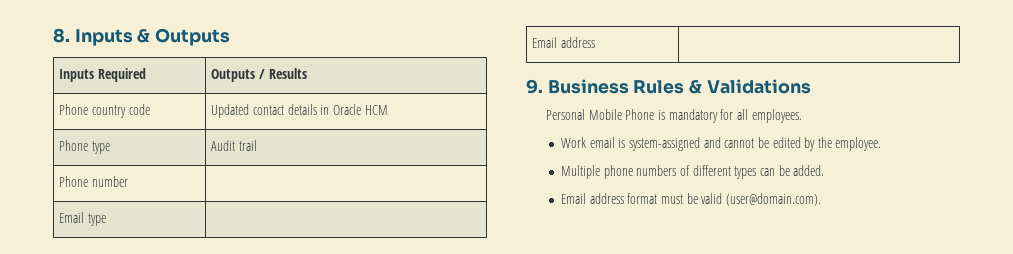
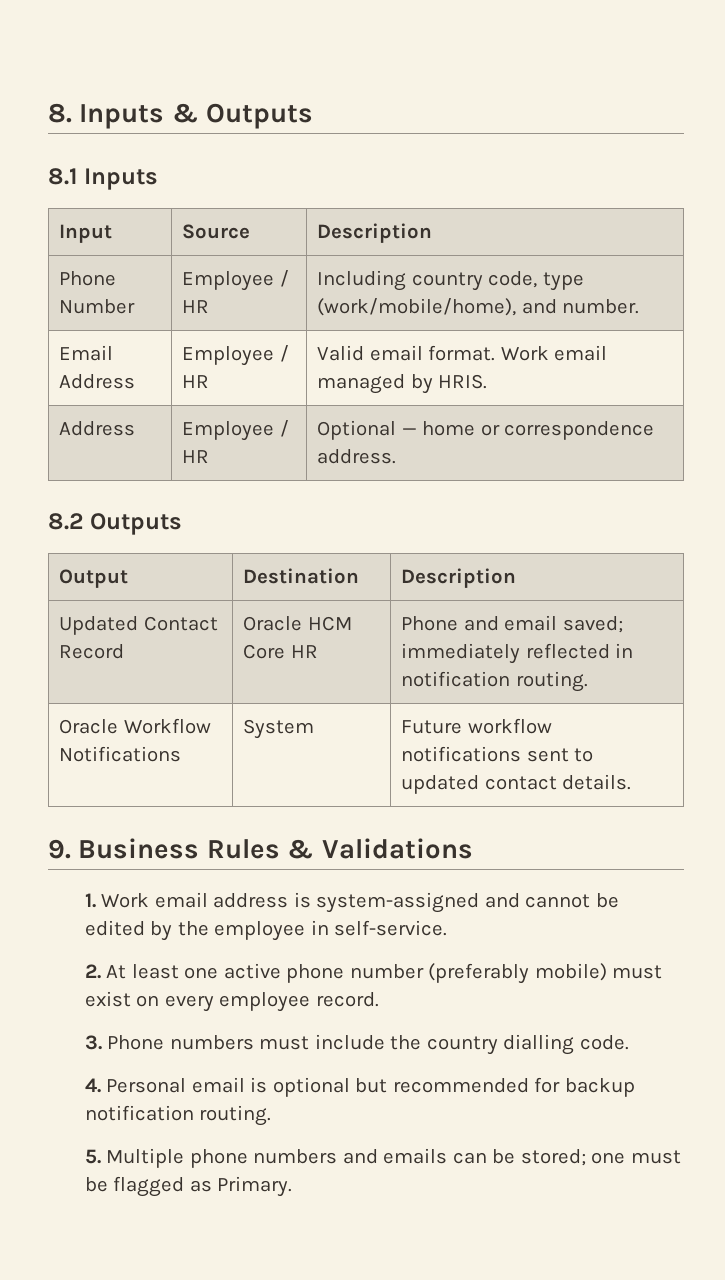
[59,68,147,82] [211,68,307,82] [59,104,150,118] [211,104,388,118] [59,140,111,154] [211,140,258,151] [59,176,129,187] [59,212,107,226] [532,37,596,48] // Inputs Required | Outputs / Results // Phone country code | Updated contact details in Oracle HCM // Phone type | Audit trail // Phone number | // Email type | // Email address | -> [48,168,159,190] [59,224,113,243] [182,224,251,239] [317,223,433,243] [59,271,117,286] [59,299,136,314] [182,270,289,291] [182,300,210,313] [317,270,584,291] [317,298,640,316] [59,345,114,361] [59,374,136,389] [182,345,289,366] [182,375,210,388] [317,345,608,361] [317,374,488,394] [59,421,136,436] [182,420,289,441] [182,450,210,463] [317,420,655,440] [317,449,397,464] [48,513,183,535] [59,569,129,588] [243,568,360,584] [401,568,517,588] [59,616,218,635] [59,644,125,659] [243,616,352,631] [243,644,318,659] [401,615,623,633] [401,643,634,664] [401,671,588,692] [59,718,211,734] [59,746,182,762] [243,719,315,739] [401,718,552,734] [401,746,594,762] [401,774,632,794] // 8.1 Inputs // Input | Source | Description // Phone Number | Employee / HR | Including country code, type (work/mobile/home), and number. // Email Address | Employee / HR | Valid email format. Work email managed by HRIS. // Address | Employee / HR | Optional — home or correspondence address. // 8.2 Outputs // Output | Destination | Description // Updated Contact Record | Oracle HCM Core HR | Phone and email saved; immediately reflected in notification routing. // Oracle Workflow Notifications | System | Future workflow notifications sent to updated contact details.
[546,109,802,123] [561,137,615,148] Personal Mobile Phone is mandatory for all employees. // Work email -> [84,892,289,908] 1. Work email address
[835,137,882,151] [561,165,825,179] [561,193,821,206] employee. // Multiple phone numbers of different types can be added. // Email address format must be valid (user@domain.com). -> [214,920,448,941] [84,963,663,984] [84,991,379,1012] [84,1034,629,1055] [84,1077,635,1097] [84,1105,272,1126] [84,1148,681,1168] [84,1176,293,1197] employee in self-service. // 2. At least one active phone number (preferably mobile) must exist on every employee record. // 3. Phone numbers must include the country dialling code. // 4. Personal email is optional but recommended for backup notification routing. // 5. Multiple phone numbers and emails can be stored; one must be flagged as Primary.

